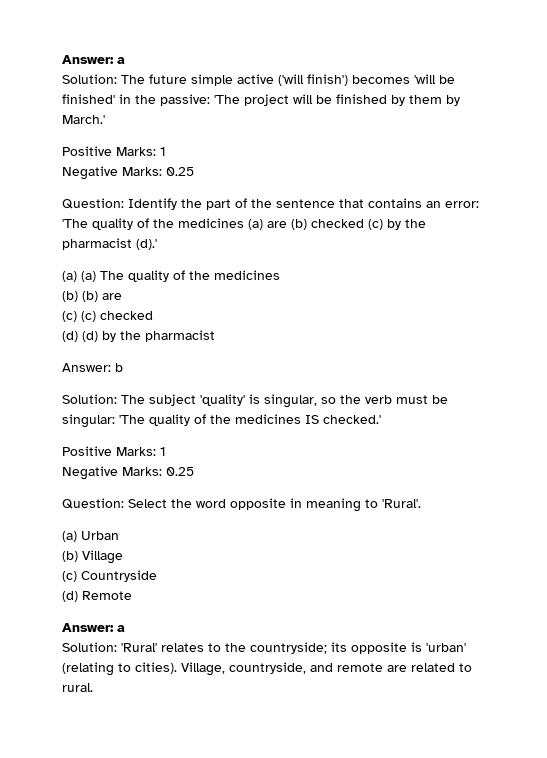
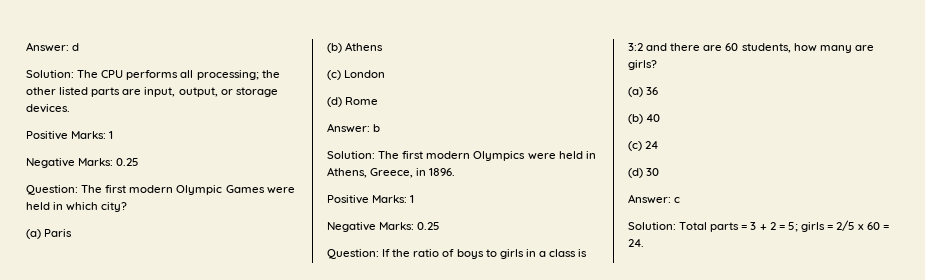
[62,55,125,64] [62,74,455,86] [62,94,460,106] [62,115,105,124] [62,146,166,156] [62,166,194,180] [62,198,479,210] [62,218,426,230] [62,238,157,250] [62,270,280,282] [62,291,122,302] [62,311,153,322] [62,330,215,342] Answer: a // Solution: The future simple active ('will finish') becomes 'will be finished' in the passive: 'The project will be finished by them by March.' // Positive Marks: 1 // Negative Marks: 0.25 // Question: Identify the part of the sentence that contains an error: 'The quality of the medicines (a) are (b) checked (c) by the pharmacist (d).' // (a) (a) The quality of the medicines // (b) (b) are // (c) (c) checked // (d) (d) by the pharmacist -> [26,42,80,52] [26,70,280,80] [26,87,278,97] [26,104,70,113] [26,131,114,140] [26,158,140,168] [26,185,295,195] [26,202,128,212] [26,229,73,239] [327,42,384,53] [327,70,386,80] [327,97,379,107] Answer: d // Solution: The CPU performs all processing; the other listed parts are input, output, or storage devices. // Positive Marks: 1 // Negative Marks: 0.25 // Question: The first modern Olympic Games were held in which city? // (a) Paris // (b) Athens // (c) London // (d) Rome
[149,394,448,408] [62,414,381,428] [62,446,166,456] [62,466,194,480] [62,498,421,512] [62,531,119,542] [62,550,123,564] [62,570,157,582] [62,591,132,602] [62,623,125,632] [62,642,466,654] [62,662,472,676] [62,683,93,692] subject 'quality' is singular, so the verb must be singular: 'The quality of the medicines IS checked.' // Positive Marks: 1 // Negative Marks: 0.25 // Question: Select the word opposite in meaning to 'Rural'. // (a) Urban // (b) Village // (c) Countryside // (d) Remote // Answer: a // Solution: 'Rural' relates to the countryside; its opposite is 'urban' (relating to cities). Village, countryside, and remote are related to rural. -> [402,151,596,161] [327,167,456,178] [327,195,415,204] [327,222,441,232] [327,249,588,259] [628,43,874,53] [628,60,657,70] [628,87,659,97] [628,114,661,124] [628,141,659,151] [628,168,660,178] [628,194,681,204] [628,220,890,232] [628,239,644,247] first modern Olympics were held in Athens, Greece, in 1896. // Positive Marks: 1 // Negative Marks: 0.25 // Question: If the ratio of boys to girls in a class is 3:2 and there are 60 students, how many are girls? // (a) 36 // (b) 40 // (c) 24 // (d) 30 // Answer: c // Solution: Total parts = 3 + 2 = 5; girls = 2/5 x 60 = 24.

